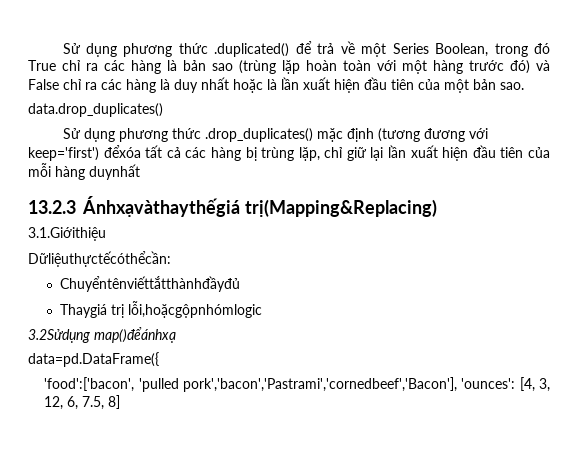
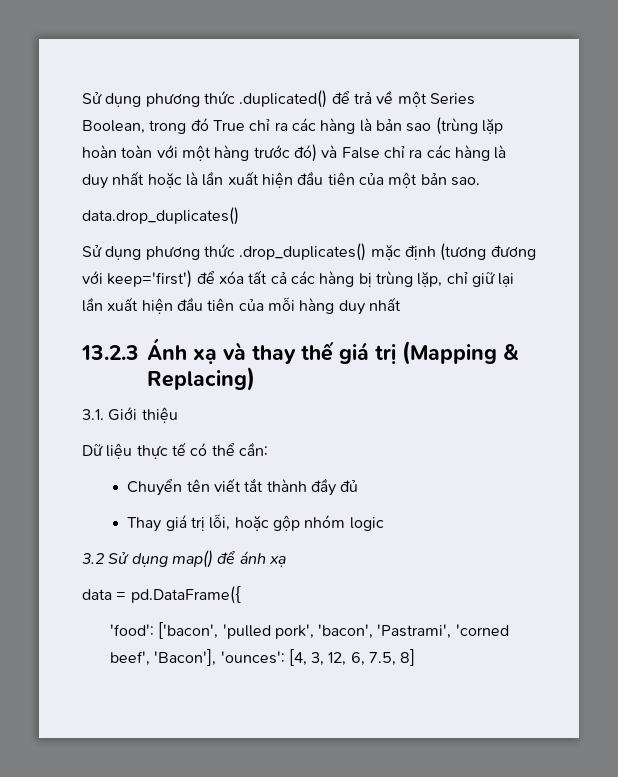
[103,145,141,158] đểxóa -> [196,271,244,284] để xóa
[89,164,140,180] duynhất -> [338,297,401,315] duy nhất
[82,196,437,217] [28,227,106,241] [28,251,171,267] [59,276,240,292] [59,301,262,318] [28,327,176,343] [28,352,159,367] [44,377,458,392] Ánhxạvàthaythếgiá trị(Mapping&Replacing) // 3.1.Giớithiệu // Dữliệuthựctếcóthểcần: // Chuyểntênviếttắtthànhđầyđủ // Thaygiá trị lỗi,hoặcgộpnhómlogic // 3.2Sửdụng map()đểánhxạ // data=pd.DataFrame({ // 'food':['bacon', 'pulled pork','bacon','Pastrami','cornedbeef','Bacon'], -> [147,338,519,365] [147,367,255,391] [82,407,178,423] [82,442,268,459] [127,478,359,496] [127,514,384,532] [82,550,286,568] [82,586,241,604] [109,622,509,639] [109,649,217,666] Ánh xạ và thay thế giá trị (Mapping & Replacing) // 3.1. Giới thiệu // Dữ liệu thực tế có thể cần: // Chuyển tên viết tắt thành đầy đủ // Thay giá trị lỗi, hoặc gộp nhóm logic // 3.2 Sử dụng map() để ánh xạ // data = pd.DataFrame({ // 'food': ['bacon', 'pulled pork', 'bacon', 'Pastrami', 'corned beef', 'Bacon'],

